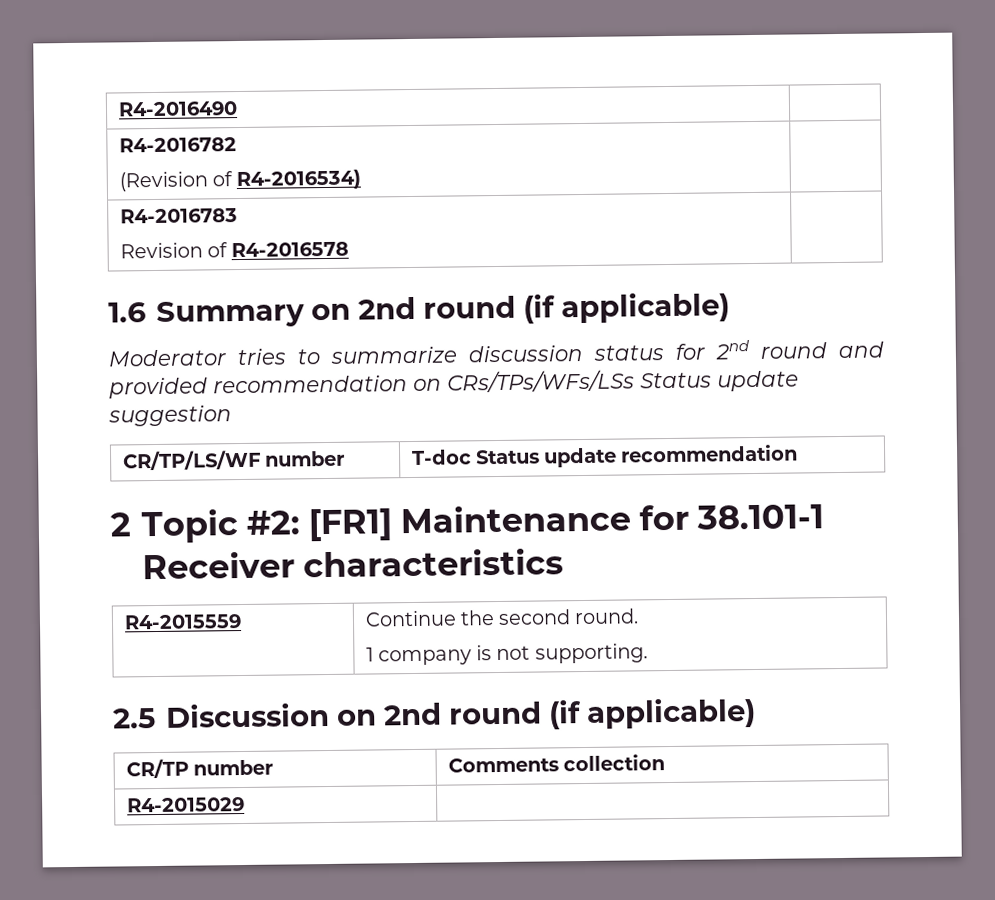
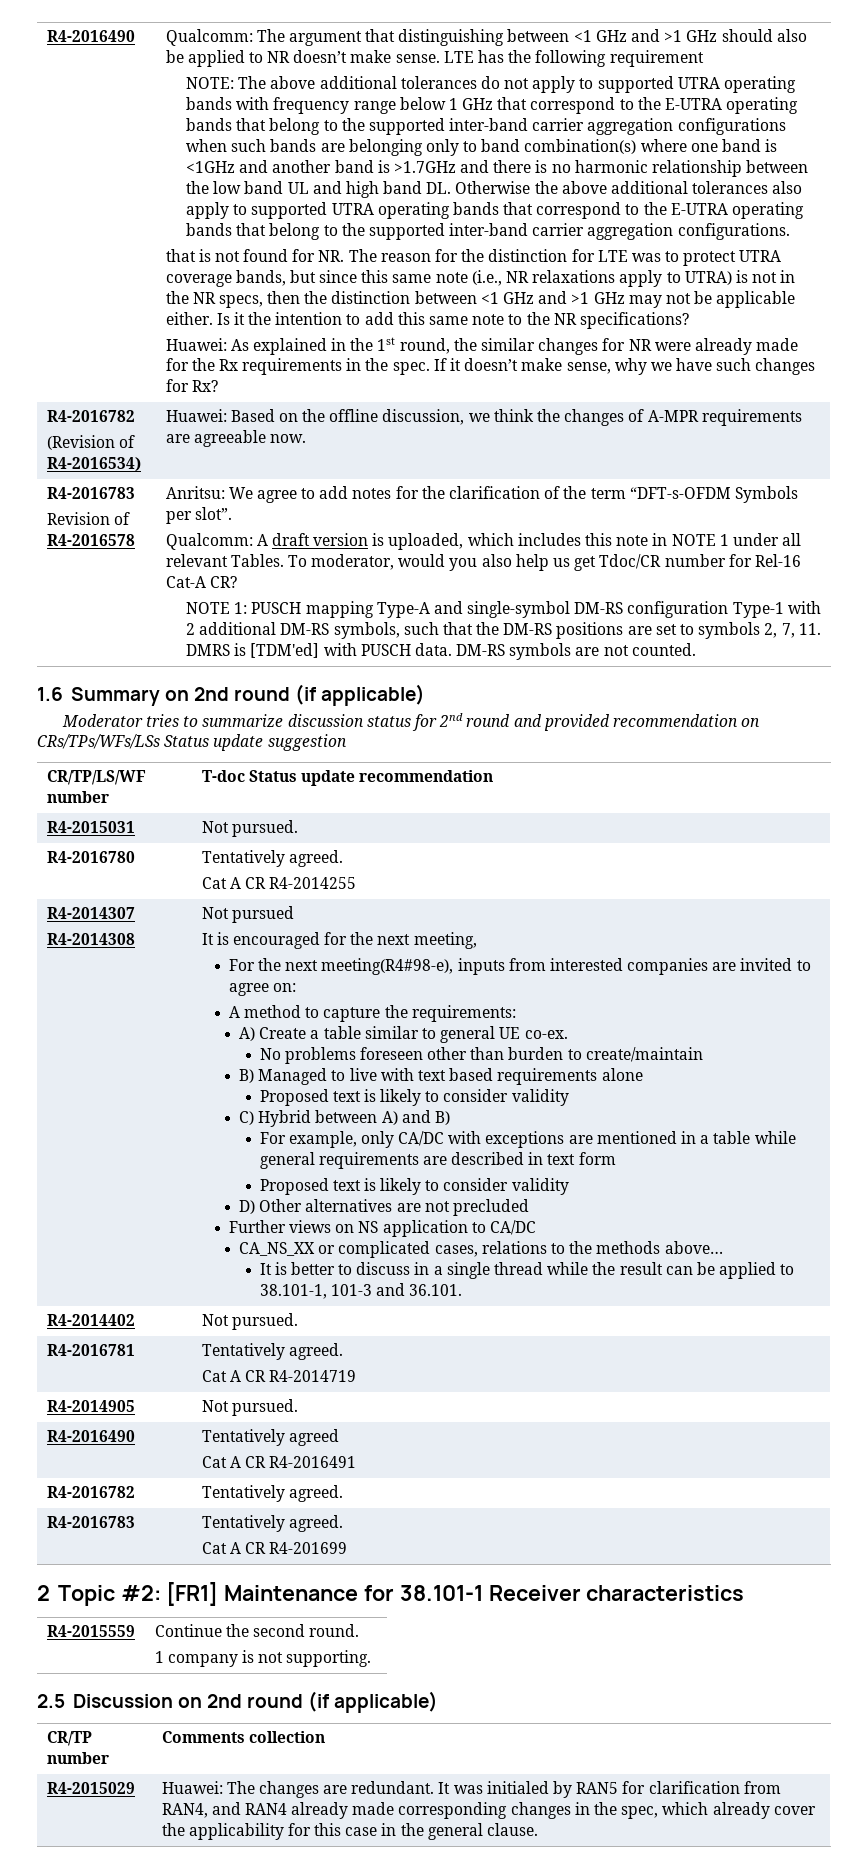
[117,101,238,117] [118,137,237,153] [118,169,362,192] [119,208,238,224] [119,241,350,259] R4-2016490 | // R4-2016782 // (Revision of R4-2016534) | // R4-2016783 // Revision of R4-2016578 | -> [46,30,135,42] [165,29,807,46] [165,50,704,67] [186,76,797,93] [186,97,799,114] [186,118,786,135] [186,139,778,156] [186,160,809,177] [186,181,803,198] [186,202,805,219] [186,223,790,240] [165,249,782,266] [165,270,796,287] [165,291,796,308] [165,312,689,329] [165,337,799,355] [165,358,816,375] [165,379,218,392] [46,410,135,422] [46,435,135,450] [46,457,141,472] [165,409,802,426] [165,430,306,447] [46,487,135,499] [46,512,130,525] [46,534,135,546] [165,486,798,503] [165,507,232,524] [165,533,802,550] [165,554,801,571] [165,576,237,588] [186,601,821,618] [186,622,821,639] [186,643,696,660] R4-2016490 | Qualcomm: The argument that distinguishing between <1 GHz and >1 GHz should also be applied to NR doesn’t make sense. LTE has the following requirement // NOTE: The above additional tolerances do not apply to supported UTRA operating bands with frequency range below 1 GHz that correspond to the E-UTRA operating bands that belong to the supported inter-band carrier aggregation configurations when such bands are belonging only to band combination(s) where one band is <1GHz and another band is >1.7GHz and there is no harmonic relationship between the low band UL and high band DL. Otherwise the above additional tolerances also apply to supported UTRA operating bands that correspond to the E-UTRA operating bands that belong to the supported inter-band carrier aggregation configurations. // that is not found for NR. The reason for the distinction for LTE was to protect UTRA coverage bands, but since this same note (i.e., NR relaxations apply to UTRA) is not in the NR specs, then the distinction between <1 GHz and >1 GHz may not be applicable either. Is it the intention to add this same note to the NR specifications? // Huawei: As explained in the 1st round, the similar changes for NR were already made for the Rx requirements in the spec. If it doesn’t make sense, why we have such changes for Rx? // R4-2016782 // (Revision of R4-2016534) | Huawei: Based on the offline discussion, we think the changes of A-MPR requirements are agreeable now. // R4-2016783 // Revision of R4-2016578 | Anritsu: We agree to add notes for the clarification of the term “DFT-s-OFDM Symbols per slot”. // Qualcomm: A draft version is uploaded, which includes this note in NOTE 1 under all relevant Tables. To moderator, would you also help us get Tdoc/CR number for Rel-16 Cat-A CR? // NOTE 1: PUSCH mapping Type-A and single-symbol DM-RS configuration Type-1 with 2 additional DM-RS symbols, such that the DM-RS positions are set to symbols 2, 7, 11. DMRS is [TDM'ed] with PUSCH data. DM-RS symbols are not counted.
(799, 453) none -> [46,821,135,833] [201,820,298,837] [46,851,135,863] [201,850,343,867] [201,877,357,889] [46,907,135,919] [46,933,135,945] [201,906,294,923] [201,932,477,949] [228,958,811,975] [228,983,296,996] [228,1005,516,1022] [239,1026,568,1043] [259,1047,703,1064] [239,1068,643,1085] [259,1089,569,1106] [239,1110,450,1127] [259,1131,796,1148] [259,1152,616,1169] [259,1178,569,1195] [239,1199,529,1216] [228,1220,536,1237] [239,1241,723,1258] [259,1262,795,1279] [259,1283,463,1299] [46,1314,135,1326] [201,1313,298,1330] [46,1344,135,1356] [201,1343,343,1360] [201,1370,357,1382] [46,1400,135,1412] [201,1399,298,1416] [46,1430,135,1442] [201,1429,339,1446] [201,1456,357,1468] [46,1486,135,1498] [201,1485,343,1502] [46,1516,135,1528] [201,1515,343,1532] [201,1542,348,1554] // R4-2015031 | Not pursued. // R4-2016780 | Tentatively agreed. // Cat A CR R4-2014255 // R4-2014307 // R4-2014308 | Not pursued // It is encouraged for the next meeting, // For the next meeting(R4#98-e), inputs from interested companies are invited to agree on: // A method to capture the requirements: // A) Create a table similar to general UE co-ex. // No problems foreseen other than burden to create/maintain // B) Managed to live with text based requirements alone // Proposed text is likely to consider validity // C) Hybrid between A) and B) // For example, only CA/DC with exceptions are mentioned in a table while general requirements are described in text form // Proposed text is likely to consider validity // D) Other alternatives are not precluded // Further views on NS application to CA/DC // CA_NS_XX or complicated cases, relations to the methods above… // It is better to discuss in a single thread while the result can be applied to 38.101-1, 101-3 and 36.101. // R4-2014402 | Not pursued. // R4-2016781 | Tentatively agreed. // Cat A CR R4-2014719 // R4-2014905 | Not pursued. // R4-2016490 | Tentatively agreed // Cat A CR R4-2016491 // R4-2016782 | Tentatively agreed. // R4-2016783 | Tentatively agreed. // Cat A CR R4-201699
(245, 804) none -> [161,1781,781,1798] [161,1802,816,1819] [161,1823,538,1840] Huawei: The changes are redundant. It was initialed by RAN5 for clarification from RAN4, and RAN4 already made corresponding changes in the spec, which already cover the applicability for this case in the general clause.

